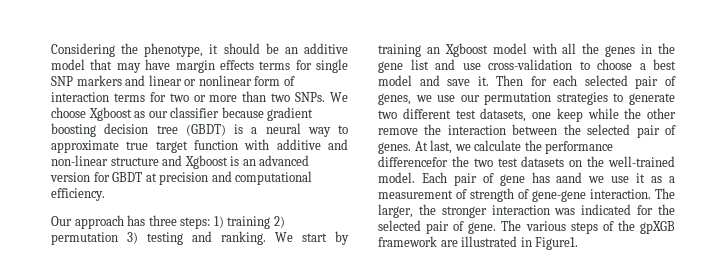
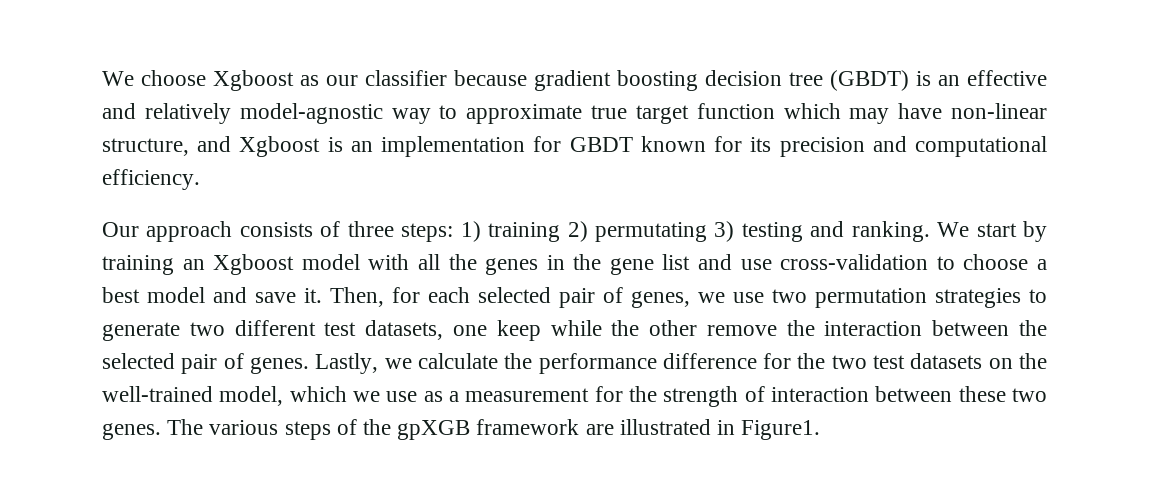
[51,43,348,57] [51,59,348,73] [51,75,295,86] [51,91,326,102] Considering the phenotype, it should be an additive model that may have margin effects terms for single SNP markers and linear or nonlinear form of interaction terms for two or more than two SNPs. -> (102, 78) none
[251,123,301,134] a neural -> [938,70,1047,86] [102,103,383,124] an effective and relatively model-agnostic
[244,139,348,150] [51,155,310,169] [50,172,157,182] with additive and non-linear structure and Xgboost is an advanced version for GBDT at -> [783,103,1047,124] [102,136,772,157] which may have non-linear structure, and Xgboost is an implementation for GBDT known for its
[127,215,146,226] has -> [239,221,341,237] consists of
[51,232,118,245] permutation -> [594,222,707,242] permutating
[496,75,524,86] Then -> [330,287,384,307] Then,
[460,95,480,102] our -> [772,289,807,303] two
[414,140,453,154] At last, -> [315,353,379,374] Lastly,
[378,156,448,167] differencefor -> [662,353,792,369] difference for
[378,172,646,186] model. Each pair of gene has aand we use it -> [219,386,418,406] model, which we use
[456,188,675,202] [378,204,675,218] [378,220,497,234] of strength of gene-gene interaction. The larger, the stronger interaction was indicated for the selected pair of gene. -> [594,386,1047,407] [102,423,161,440] for the strength of interaction between these two genes.

